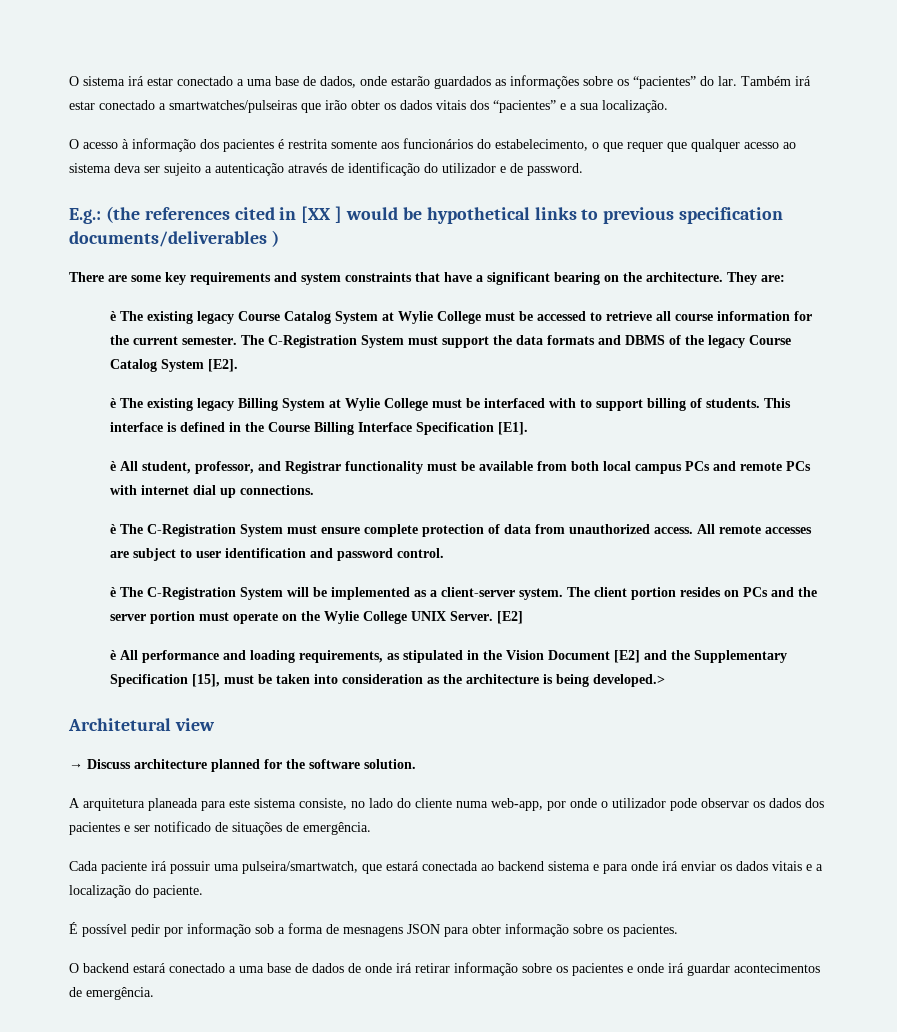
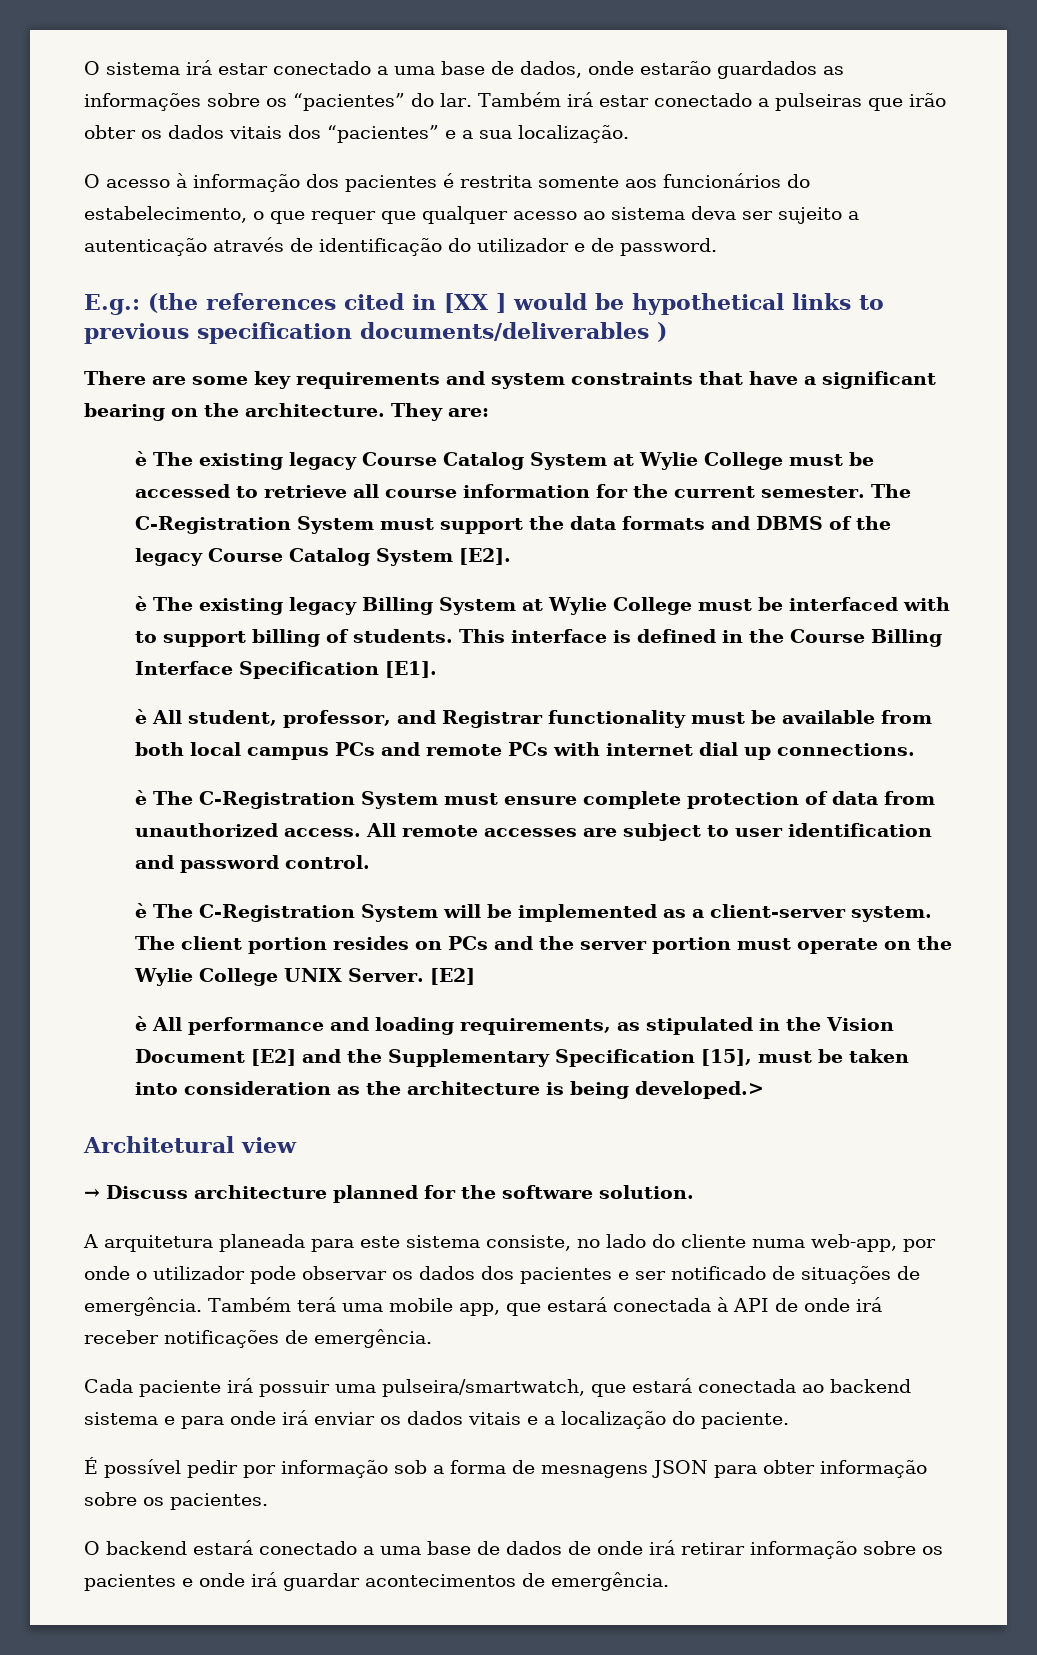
[169,100,297,113] smartwatches/pulseiras -> [774,93,862,111] pulseiras
(371, 828) none -> [208,1297,882,1316] [84,1329,432,1348] Também terá uma mobile app, que estará conectada à API de onde irá receber notificações de emergência.

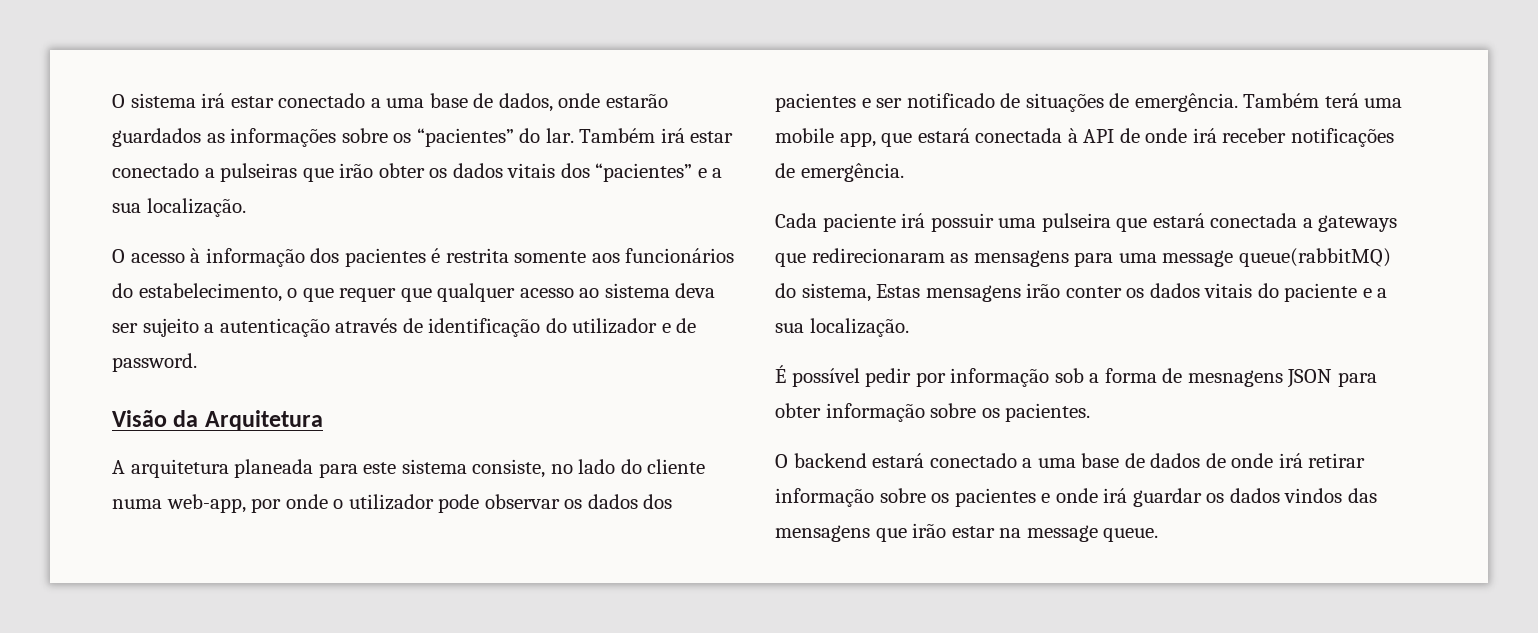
[84,293,884,315] [84,322,667,344] [84,371,936,389] [84,403,489,421] [134,451,874,470] [134,484,911,498] [134,516,891,534] [134,548,511,566] [134,596,950,615] [134,629,942,647] [134,661,437,679] [134,709,932,728] [134,742,915,760] [134,790,935,809] [134,823,932,841] [134,855,370,873] [134,903,932,922] [134,936,952,954] [133,968,475,986] [134,1016,894,1035] [134,1049,909,1067] [134,1081,764,1099] [83,1136,297,1153] [84,1185,694,1203] E.g.: (the references cited in [XX ] would be hypothetical links to previous specification documents/deliverables ) // There are some key requirements and system constraints that have a significant bearing on the architecture. They are: // è The existing legacy Course Catalog System at Wylie College must be accessed to retrieve all course information for the current semester. The C-Registration System must support the data formats and DBMS of the legacy Course Catalog System [E2]. // è The existing legacy Billing System at Wylie College must be interfaced with to support billing of students. This interface is defined in the Course Billing Interface Specification [E1]. // è All student, professor, and Registrar functionality must be available from both local campus PCs and remote PCs with internet dial up connections. // è The C-Registration System must ensure complete protection of data from unauthorized access. All remote accesses are subject to user identification and password control. // è The C-Registration System will be implemented as a client-server system. The client portion resides on PCs and the server portion must operate on the Wylie College UNIX Server. [E2] // è All performance and loading requirements, as stipulated in the Vision Document [E2] and the Supplementary Specification [15], must be taken into consideration as the architecture is being developed.> // Architetural view // → Discuss architecture planned for the software solution. -> [112,410,323,431] Visão da Arquitetura
[382,1378,911,1397] [84,1410,789,1429] pulseira/smartwatch, que estará conectada ao backend sistema e para onde irá enviar os dados vitais e a localização do paciente. -> [1041,213,1398,232] [775,248,1391,267] [775,283,1388,302] [775,318,909,337] pulseira que estará conectada a gateways que redirecionaram as mensagens para uma message queue(rabbitMQ) do sistema, Estas mensagens irão conter os dados vitais do paciente e a sua localização.
[365,1572,669,1591] acontecimentos de emergência. -> [1206,488,1377,503] [775,523,1159,542] os dados vindos das mensagens que irão estar na message queue.

